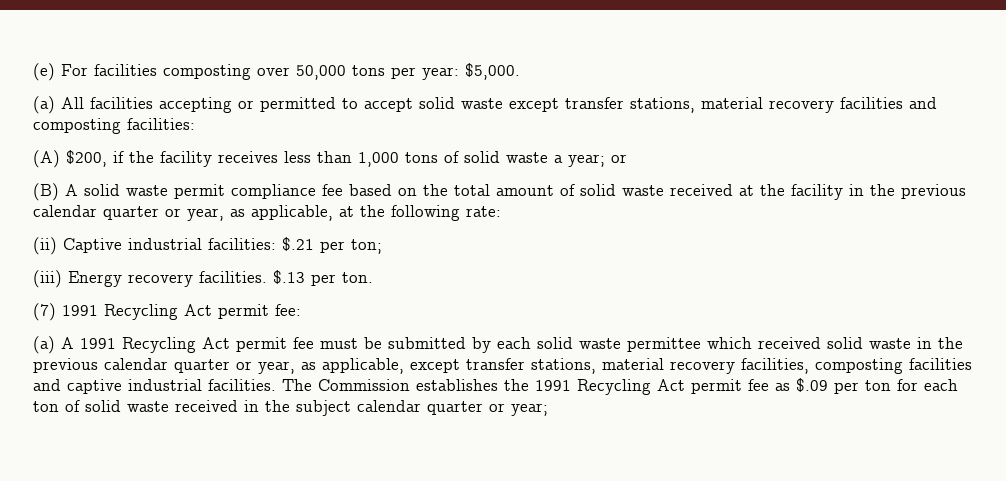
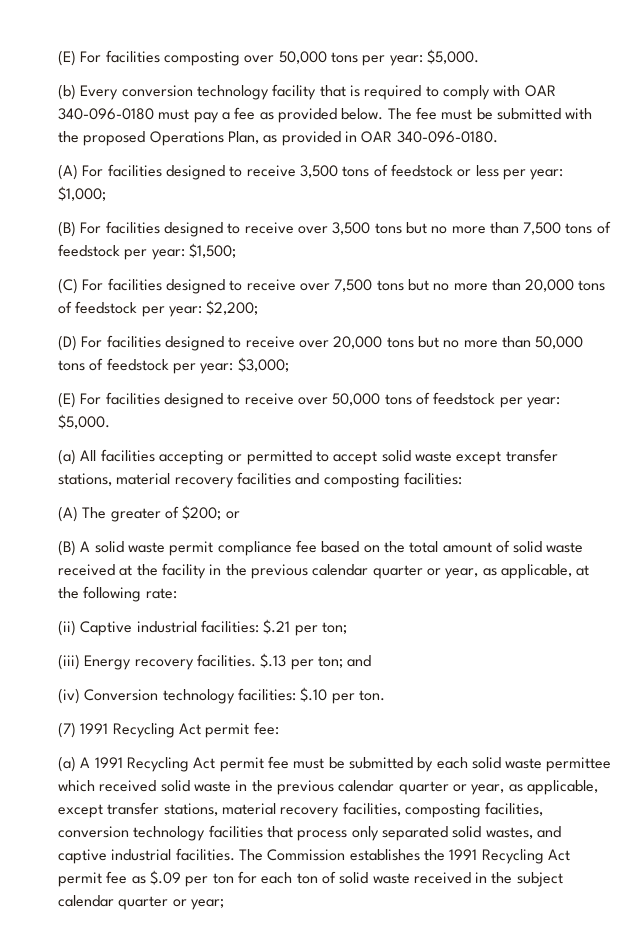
[33,63,55,81] (e) -> [58,50,76,66] (E)
(520, 71) none -> [58,84,556,100] [58,107,593,123] [58,131,498,146] [58,164,564,180] [58,186,106,201] [58,221,611,237] [58,243,236,260] [58,278,606,294] [58,300,259,317] [58,335,584,351] [58,357,289,374] [58,392,560,408] [58,414,110,429] // (b) Every conversion technology facility that is required to comply with OAR 340-096-0180 must pay a fee as provided below. The fee must be submitted with the proposed Operations Plan, as provided in OAR 340-096-0180. // (A) For facilities designed to receive 3,500 tons of feedstock or less per year: $1,000; // (B) For facilities designed to receive over 3,500 tons but no more than 7,500 tons of feedstock per year: $1,500; // (C) For facilities designed to receive over 7,500 tons but no more than 20,000 tons of feedstock per year: $2,200; // (D) For facilities designed to receive over 20,000 tons but no more than 50,000 tons of feedstock per year: $3,000; // (E) For facilities designed to receive over 50,000 tons of feedstock per year: $5,000.
[66,150,605,167] $200, if the facility receives less than 1,000 tons of solid waste a year; -> [82,505,222,522] The greater of $200;
(336, 280) none -> [317,655,372,668] [58,687,355,704] ton; and // (iv) Conversion technology facilities: $.10 per
[909,358,972,370] facilities -> [485,802,544,816] [58,825,533,841] facilities, conversion technology facilities that process only separated solid wastes,

